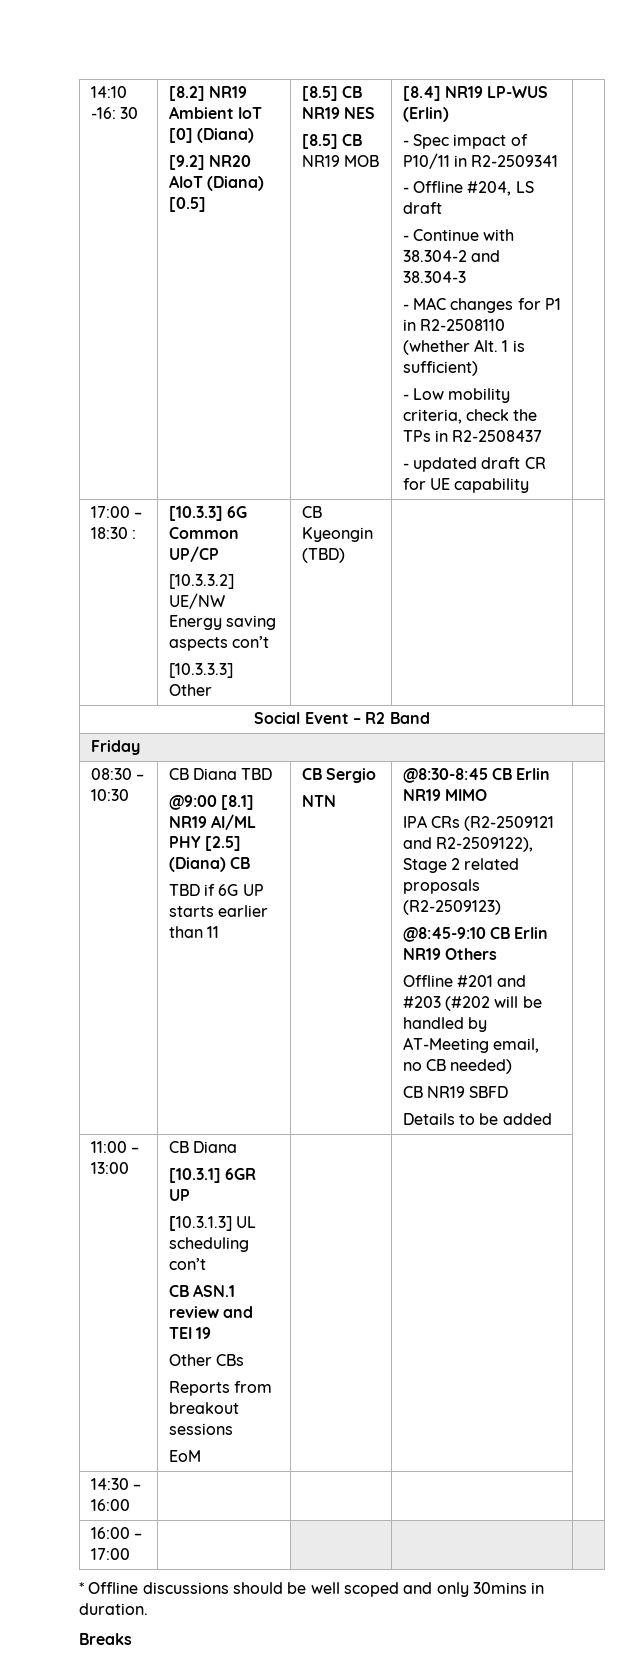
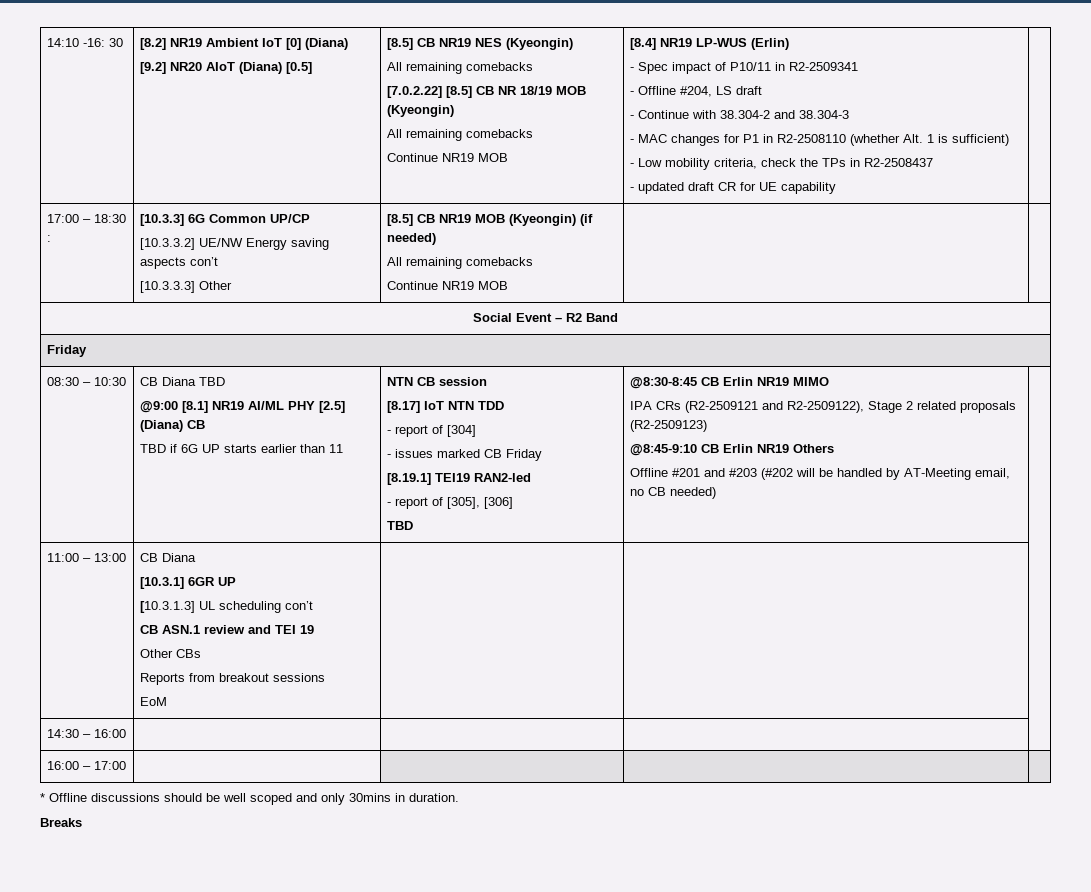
[301,134,363,149] // [8.5] CB -> [506,38,574,50] [387,62,534,74] [387,86,587,98] [387,105,455,117] [387,129,534,141] [387,153,439,162] (Kyeongin) // All remaining comebacks // [7.0.2.22] [8.5] CB NR 18/19 MOB (Kyeongin) // All remaining comebacks // Continue
[301,506,322,518] [301,527,373,542] [301,548,345,563] CB Kyeongin (TBD) -> [387,214,594,226] [387,233,437,245] [387,257,534,269] [387,281,509,290] [8.5] CB NR19 MOB (Kyeongin) (if needed) // All remaining comebacks // Continue NR19 MOB
[301,768,377,783] [301,795,336,807] CB Sergio // NTN -> [387,377,488,386] [387,401,505,413] [387,425,477,437] [387,449,543,461] [387,473,532,485] [387,497,514,509] [387,521,414,530] NTN CB session // [8.17] IoT NTN TDD // - report of [304] // - issues marked CB Friday // [8.19.1] TEI19 RAN2-led // - report of [305], [306] // TBD
[402,1086,509,1098] [402,1113,552,1125] // CB NR19 SBFD // Details to be added -> (717, 493) none

